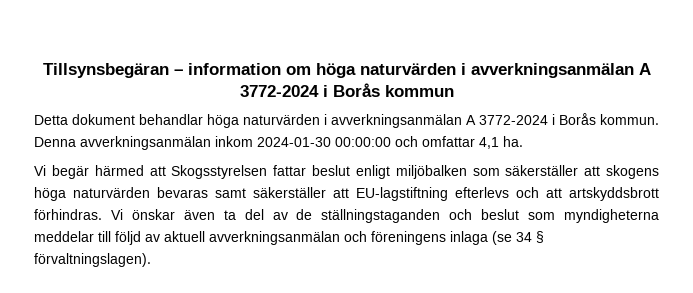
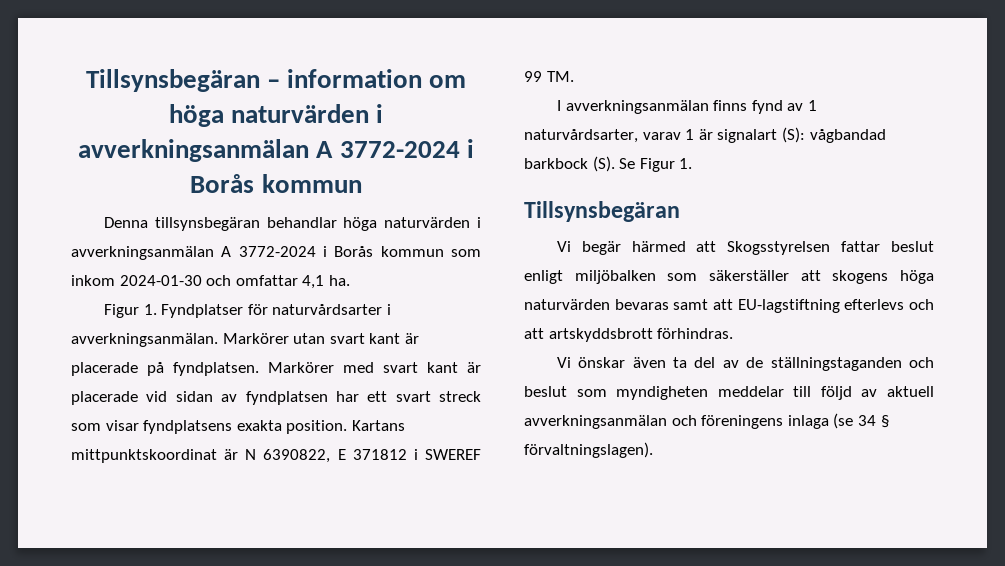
[34,114,135,125] Detta dokument -> [103,217,260,231] Denna tillsynsbegäran
[600,114,659,125] [34,136,211,150] kommun. Denna avverkningsanmälan -> [380,246,481,257] kommun som
[335,137,391,147] 00:00:00 -> (202, 280) none
(523, 141) none -> [103,304,391,318] [71,333,419,347] [71,362,481,376] [71,391,481,405] [71,420,405,434] [71,449,482,463] [524,71,574,82] [556,100,817,114] [524,127,886,143] [524,156,693,172] [524,201,680,222] // Figur 1. Fyndplatser för naturvårdsarter i avverkningsanmälan. Markörer utan svart kant är placerade på fyndplatsen. Markörer med svart kant är placerade vid sidan av fyndplatsen har ett svart streck som visar fyndplatsens exakta position. Kartans mittpunktskoordinat är N 6390822, E 371812 i SWEREF 99 TM. // I avverkningsanmälan finns fynd av 1 naturvårdsarter, varav 1 är signalart (S): vågbandad barkbock (S). Se Figur 1. // Tillsynsbegäran
[253,187,326,198] säkerställer -> (709, 304) none
(102, 214) none -> (734, 333) //
[564,209,659,223] myndigheterna -> [616,386,709,400] myndigheten

